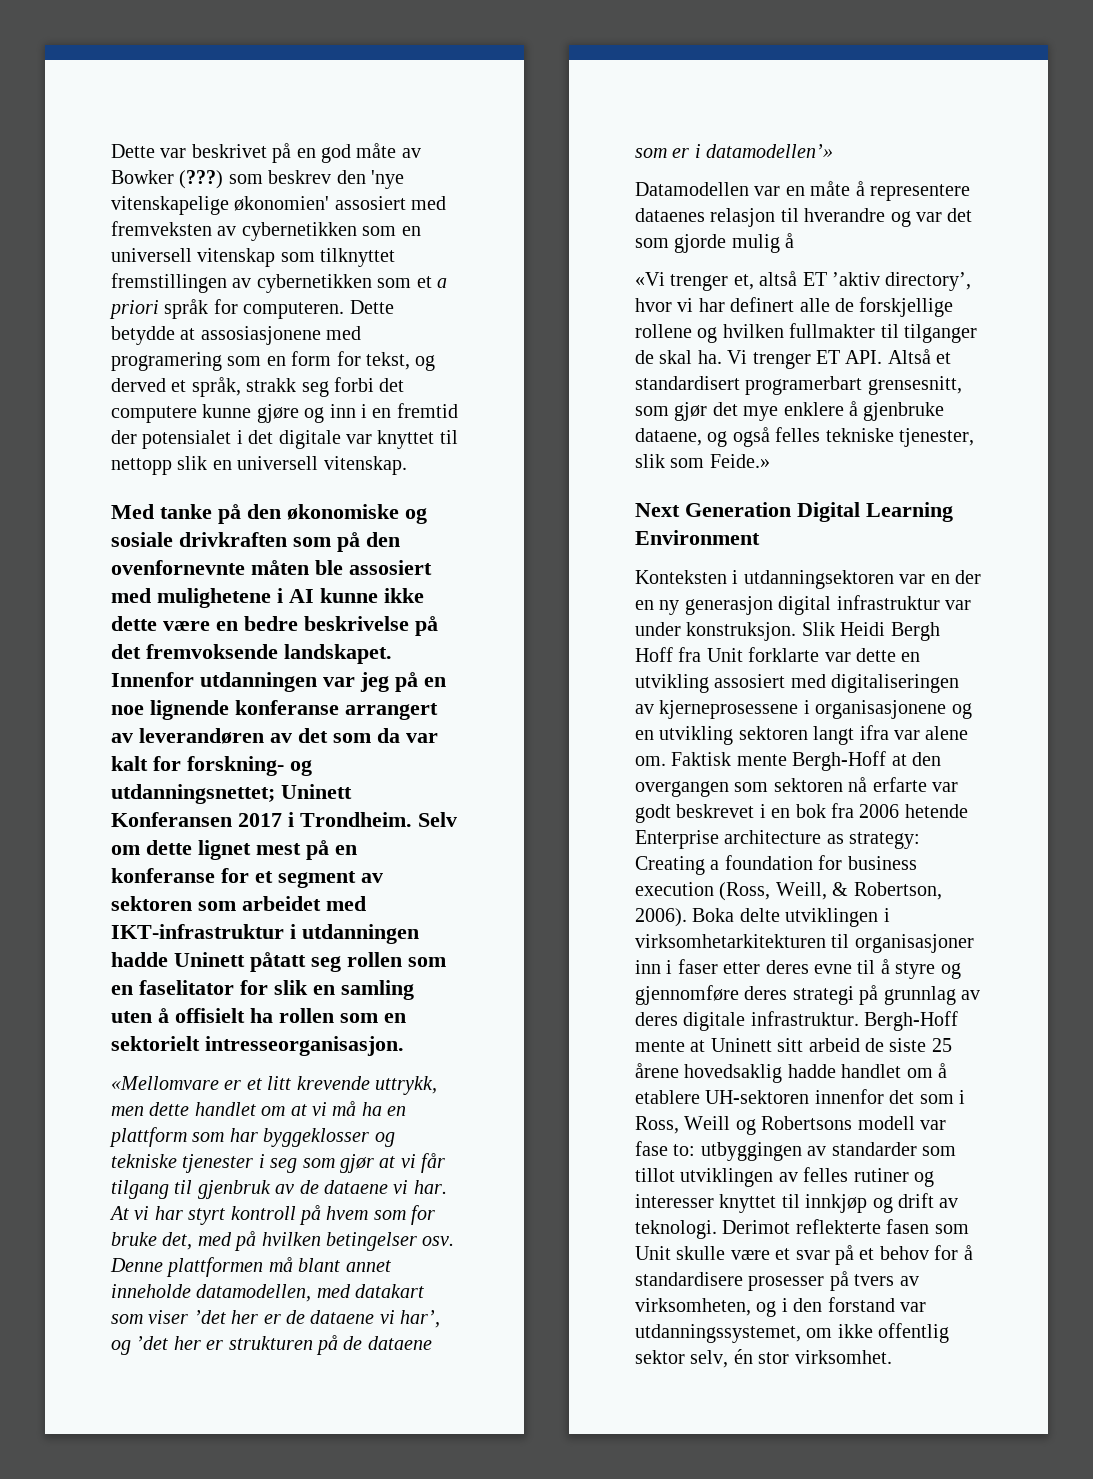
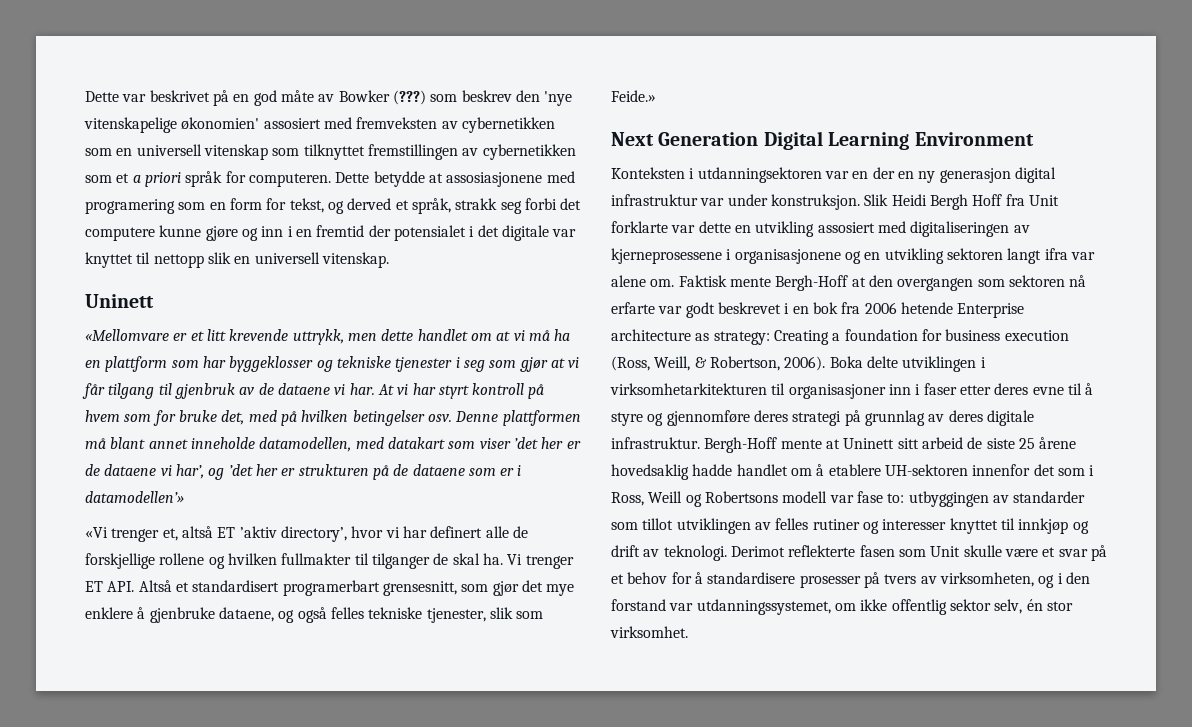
[111,504,427,524] [111,532,400,552] [111,560,432,575] [111,588,424,608] [111,616,438,636] [111,644,392,664] [111,672,446,692] [111,700,438,720] [111,728,438,744] [111,756,312,776] [111,784,352,804] [111,812,457,827] [111,840,357,860] [111,868,383,888] [111,896,366,911] [111,924,419,944] [111,952,446,972] [111,980,414,1000] [111,1008,406,1023] [111,1036,404,1056] Med tanke på den økonomiske og sosiale drivkraften som på den ovenfornevnte måten ble assosiert med mulighetene i AI kunne ikke dette være en bedre beskrivelse på det fremvoksende landskapet. Innenfor utdanningen var jeg på en noe lignende konferanse arrangert av leverandøren av det som da var kalt for forskning- og utdanningsnettet; Uninett Konferansen 2017 i Trondheim. Selv om dette lignet mest på en konferanse for et segment av sektoren som arbeidet med IKT-infrastruktur i utdanningen hadde Uninett påtatt seg rollen som en faselitator for slik en samling uten å offisielt ha rollen som en sektorielt intresseorganisasjon. -> [85,294,154,308] Uninett
[635,181,970,201] [635,208,973,227] [635,233,795,253] // Datamodellen var en måte å representere dataenes relasjon til hverandre og var det som gjorde mulig å -> (184, 497) none

